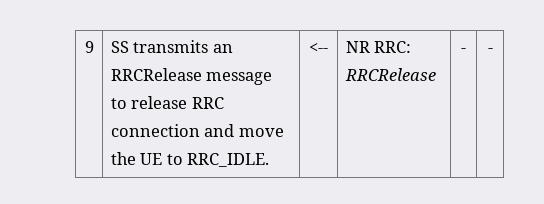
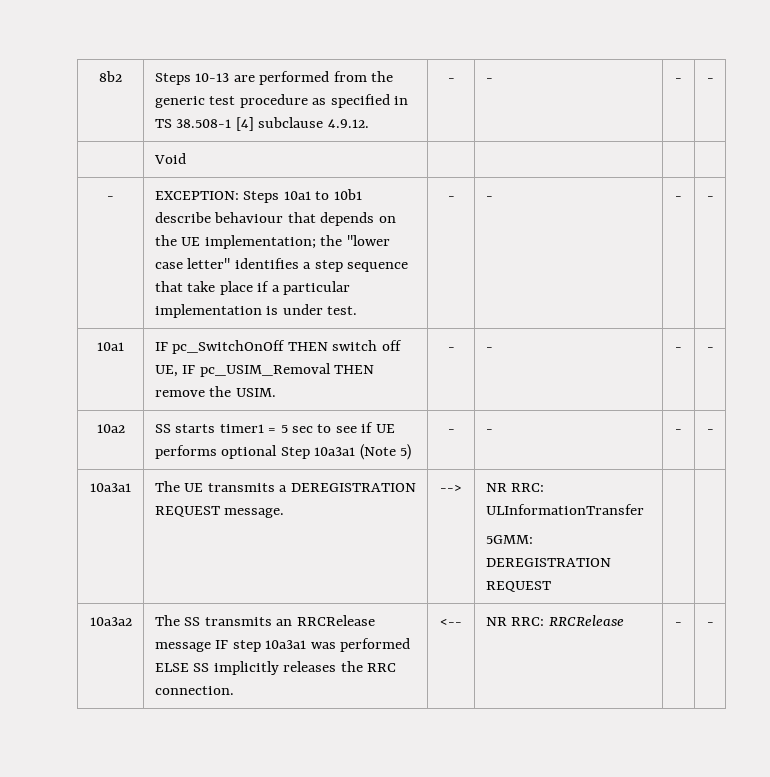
[84,41,94,53] 9 | -> [99,71,122,82] [154,71,394,85] [154,94,409,108] [154,117,369,131] [447,78,455,82] [485,78,493,82] [675,78,682,82] [706,78,714,82] [153,153,186,164] [107,196,114,200] [154,189,362,203] [154,212,396,226] [154,235,390,249] [154,258,409,272] [154,281,351,295] [154,304,358,318] [447,196,455,200] [485,196,493,200] [675,196,682,200] [706,196,714,200] [97,342,124,351] [154,340,402,354] [154,363,375,377] [154,386,276,397] [447,347,455,351] [485,347,493,351] [675,347,682,351] [706,347,714,351] [96,424,125,433] [154,422,395,433] [154,444,412,460] [447,429,455,433] [485,429,493,433] [675,429,682,433] [706,429,714,433] [90,483,131,492] [154,481,416,492] [154,506,285,518] [440,484,462,492] [485,483,545,492] [485,504,644,515] [485,535,533,544] [485,558,611,567] [485,581,551,592] [89,617,132,626] [154,615,180,626] 8b2 | Steps 10-13 are performed from the generic test procedure as specified in TS 38.508-1 [4] subclause 4.9.12. | - | - | - | - // | Void | | | | // - | EXCEPTION: Steps 10a1 to 10b1 describe behaviour that depends on the UE implementation; the "lower case letter" identifies a step sequence that take place if a particular implementation is under test. | - | - | - | - // 10a1 | IF pc_SwitchOnOff THEN switch off UE, IF pc_USIM_Removal THEN remove the USIM. | - | - | - | - // 10a2 | SS starts timer1 = 5 sec to see if UE performs optional Step 10a3a1 (Note 5) | - | - | - | - // 10a3a1 | The UE transmits a DEREGISTRATION REQUEST message. | --> | NR RRC: ULInformationTransfer // 5GMM: DEREGISTRATION REQUEST | | // 10a3a2 | The
[110,96,224,109] [110,124,284,137] [110,152,270,167] to release RRC connection and move the UE to RRC_IDLE. -> [215,638,411,652] [154,661,397,675] [154,686,234,695] IF step 10a3a1 was performed ELSE SS implicitly releases the RRC connection.

